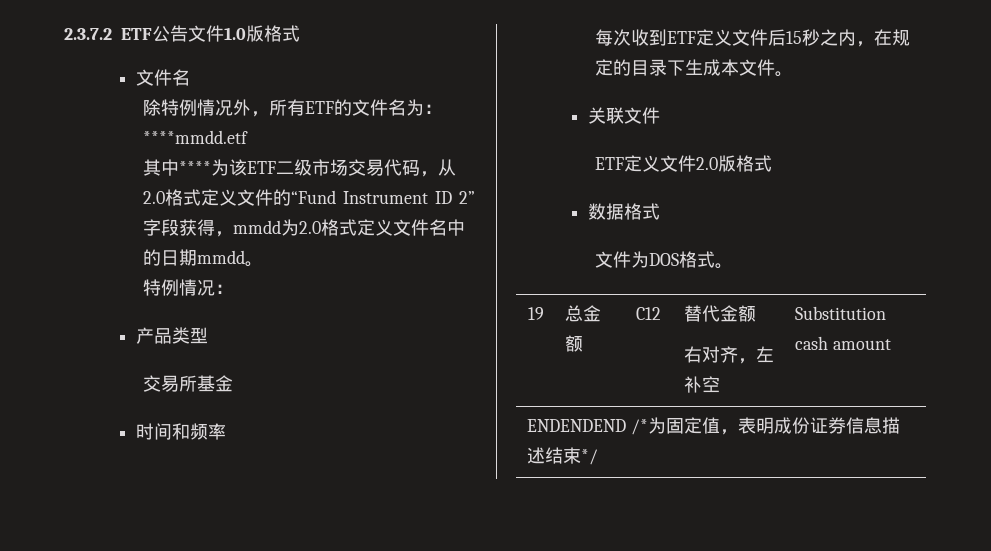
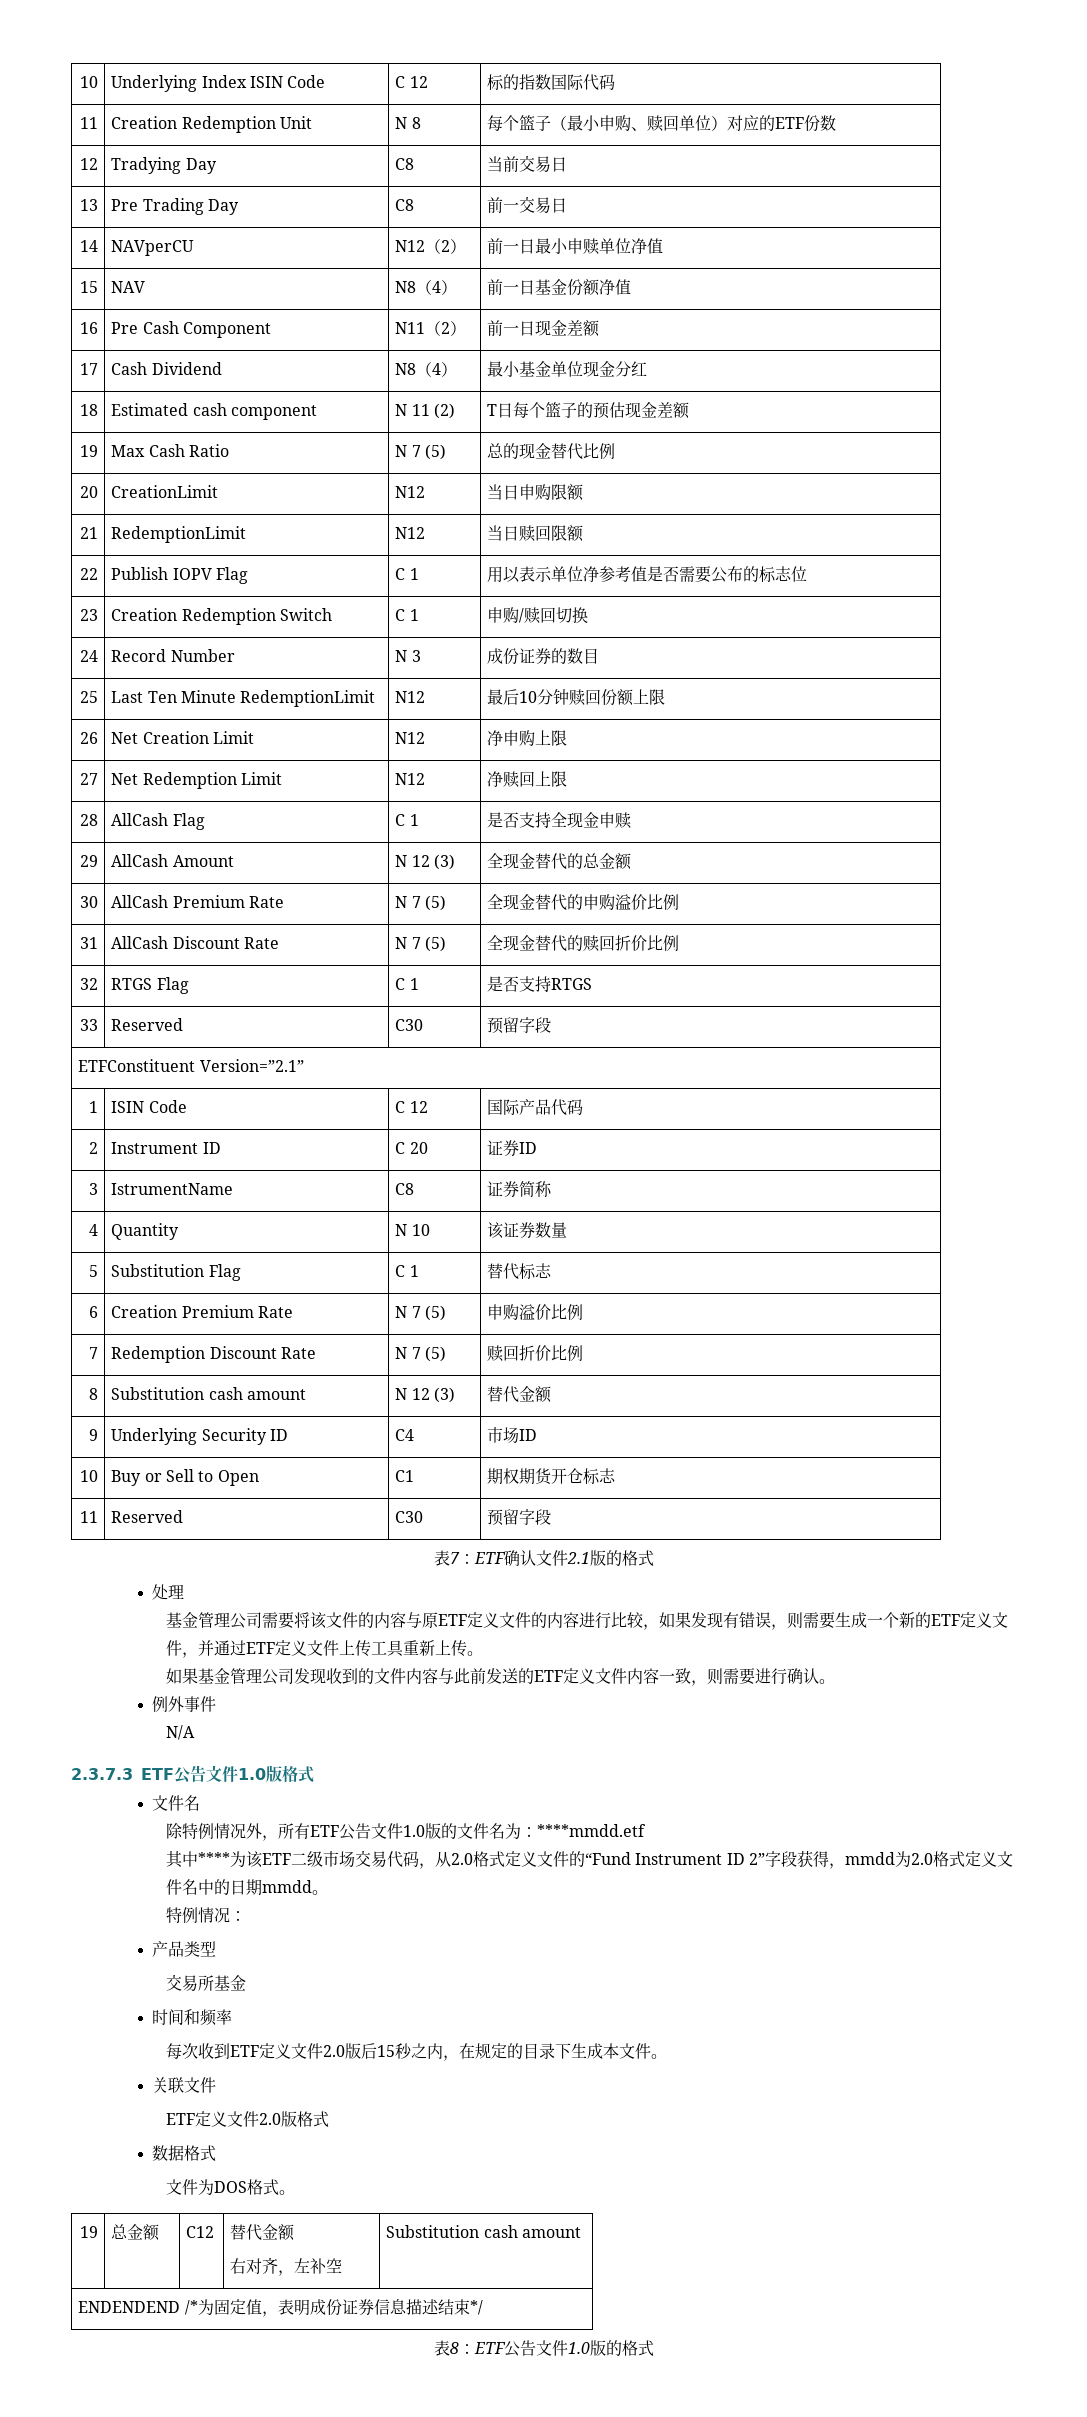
[64,28,112,40] 2.3.7.2 -> [79,76,98,88] [111,75,326,92] [395,76,428,88] [487,74,616,91] [79,117,98,129] [111,116,313,133] [395,117,421,129] [487,115,837,132] [79,158,98,170] [111,157,217,174] [395,158,415,170] [487,155,568,173] [79,199,98,211] [111,198,240,215] [395,199,415,211] [487,196,568,214] [79,240,98,252] [111,240,195,256] [395,239,467,254] [487,238,664,255] [79,281,98,293] [111,281,146,293] [395,280,458,295] [487,279,632,296] [79,322,98,334] [111,321,272,338] [395,321,467,336] [487,320,601,337] [79,363,98,375] [111,362,222,375] [395,362,458,377] [487,361,648,377] [79,404,98,416] [111,403,318,420] [395,403,456,419] [487,402,691,419] [79,445,98,457] [111,444,230,457] [395,444,447,460] [487,443,616,460] [79,486,98,498] [111,485,219,498] [395,486,426,498] [487,484,585,501] [79,527,98,539] [111,526,247,543] [395,527,426,539] [487,525,585,542] [79,568,98,580] [111,567,249,584] [395,568,419,580] [487,566,808,583] [79,609,98,621] [111,608,333,625] [395,609,419,621] [487,607,589,624] [79,650,98,662] [111,649,235,662] [395,650,421,662] [487,648,600,665] [79,691,98,703] [111,690,376,707] [395,691,426,703] [487,689,666,706] [79,732,98,744] [111,731,255,744] [395,732,426,744] [487,730,568,747] [79,773,98,785] [111,772,283,789] [395,773,426,785] [487,771,568,788] [79,814,98,826] [111,813,205,830] [395,814,419,826] [487,812,633,829] [79,855,98,867] [111,854,234,867] [395,854,456,870] [487,853,633,870] [79,896,98,908] [111,895,285,908] [395,895,447,911] [487,894,680,911] [79,937,98,949] [111,936,280,949] [395,936,447,952] [487,935,680,952] [79,978,98,990] [111,977,189,994] [395,978,419,990] [487,976,593,992] [79,1019,98,1031] [111,1018,184,1031] [395,1019,424,1031] [487,1017,552,1034] [78,1059,304,1072] [88,1101,98,1113] [111,1100,187,1113] [395,1101,428,1113] [487,1099,584,1116] [88,1142,98,1154] [111,1142,221,1154] [395,1142,428,1154] [487,1140,538,1157] [88,1183,98,1195] [111,1183,234,1195] [395,1183,415,1195] [487,1181,553,1198] [88,1224,98,1236] [111,1223,180,1240] [395,1224,430,1236] [487,1222,568,1239] [88,1265,98,1277] [111,1264,241,1281] [395,1265,419,1277] [487,1263,553,1280] [88,1306,98,1318] [111,1305,294,1318] [395,1305,447,1321] [487,1304,584,1321] [88,1347,98,1359] [111,1346,317,1363] [395,1346,447,1362] [487,1345,584,1362] [88,1388,98,1400] [111,1387,307,1400] [395,1387,456,1403] [487,1386,553,1403] [88,1429,98,1441] [111,1428,289,1445] [395,1429,415,1441] [487,1427,538,1443] [79,1470,98,1482] [111,1469,259,1486] [395,1470,415,1482] [487,1468,617,1485] [79,1511,98,1523] [111,1510,184,1523] [395,1511,424,1523] [487,1509,552,1526] [433,1550,654,1566] [151,1584,184,1600] [166,1612,1009,1630] [166,1640,484,1658] [166,1668,836,1686] [151,1696,216,1712] [166,1725,196,1740] [71,1768,133,1780] 10 | Underlying Index ISIN Code | C 12 | 标的指数国际代码 // 11 | Creation Redemption Unit | N 8 | 每个篮子（最小申购、赎回单位）对应的ETF份数 // 12 | Tradying Day | C8 | 当前交易日 // 13 | Pre Trading Day | C8 | 前一交易日 // 14 | NAVperCU | N12（2） | 前一日最小申赎单位净值 // 15 | NAV | N8（4） | 前一日基金份额净值 // 16 | Pre Cash Component | N11（2） | 前一日现金差额 // 17 | Cash Dividend | N8（4） | 最小基金单位现金分红 // 18 | Estimated cash component | N 11 (2) | T日每个篮子的预估现金差额 // 19 | Max Cash Ratio | N 7 (5) | 总的现金替代比例 // 20 | CreationLimit | N12 | 当日申购限额 // 21 | RedemptionLimit | N12 | 当日赎回限额 // 22 | Publish IOPV Flag | C 1 | 用以表示单位净参考值是否需要公布的标志位 // 23 | Creation Redemption Switch | C 1 | 申购/赎回切换 // 24 | Record Number | N 3 | 成份证券的数目 // 25 | Last Ten Minute RedemptionLimit | N12 | 最后10分钟赎回份额上限 // 26 | Net Creation Limit | N12 | 净申购上限 // 27 | Net Redemption Limit | N12 | 净赎回上限 // 28 | AllCash Flag | C 1 | 是否支持全现金申赎 // 29 | AllCash Amount | N 12 (3) | 全现金替代的总金额 // 30 | AllCash Premium Rate | N 7 (5) | 全现金替代的申购溢价比例 // 31 | AllCash Discount Rate | N 7 (5) | 全现金替代的赎回折价比例 // 32 | RTGS Flag | C 1 | 是否支持RTGS // 33 | Reserved | C30 | 预留字段 // ETFConstituent Version=”2.1” // 1 | ISIN Code | C 12 | 国际产品代码 // 2 | Instrument ID | C 20 | 证券ID // 3 | IstrumentName | C8 | 证券简称 // 4 | Quantity | N 10 | 该证券数量 // 5 | Substitution Flag | C 1 | 替代标志 // 6 | Creation Premium Rate | N 7 (5) | 申购溢价比例 // 7 | Redemption Discount Rate | N 7 (5) | 赎回折价比例 // 8 | Substitution cash amount | N 12 (3) | 替代金额 // 9 | Underlying Security ID | C4 | 市场ID // 10 | Buy or Sell to Open | C1 | 期权期货开仓标志 // 11 | Reserved | C30 | 预留字段 // 表7：ETF确认文件2.1版的格式 // 处理 // 基金管理公司需要将该文件的内容与原ETF定义文件的内容进行比较，如果发现有错误，则需要生成一个新的ETF定义文件，并通过ETF定义文件上传工具重新上传。 // 如果基金管理公司发现收到的文件内容与此前发送的ETF定义文件内容一致，则需要进行确认。 // 例外事件 // N/A // 2.3.7.3
(335, 107) none -> [339,1823,442,1840] 公告文件1.0版
(769, 37) none -> [323,2043,362,2059] 2.0版
(598, 457) none -> [433,2340,654,2357] // 表8：ETF公告文件1.0版的格式

